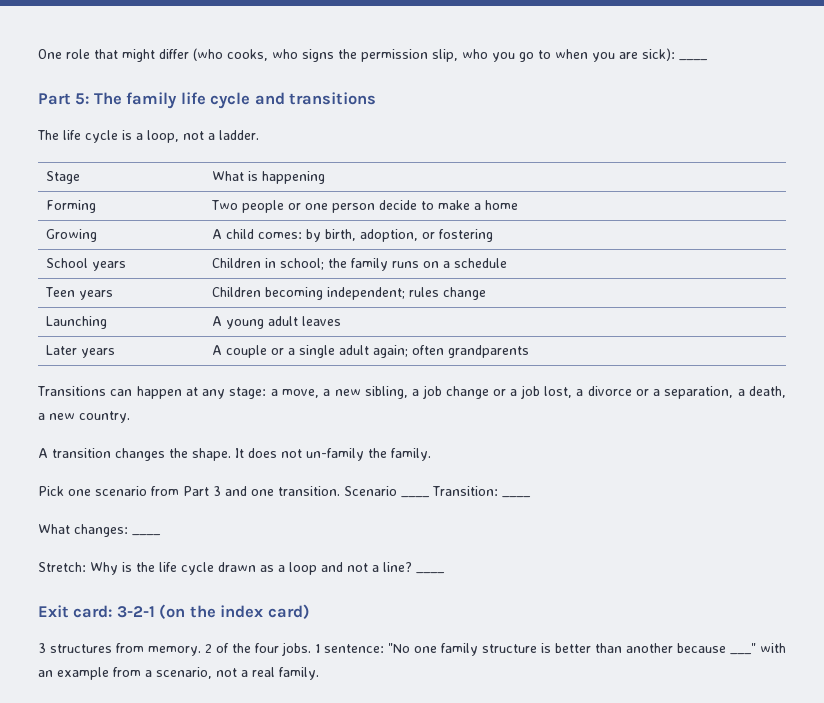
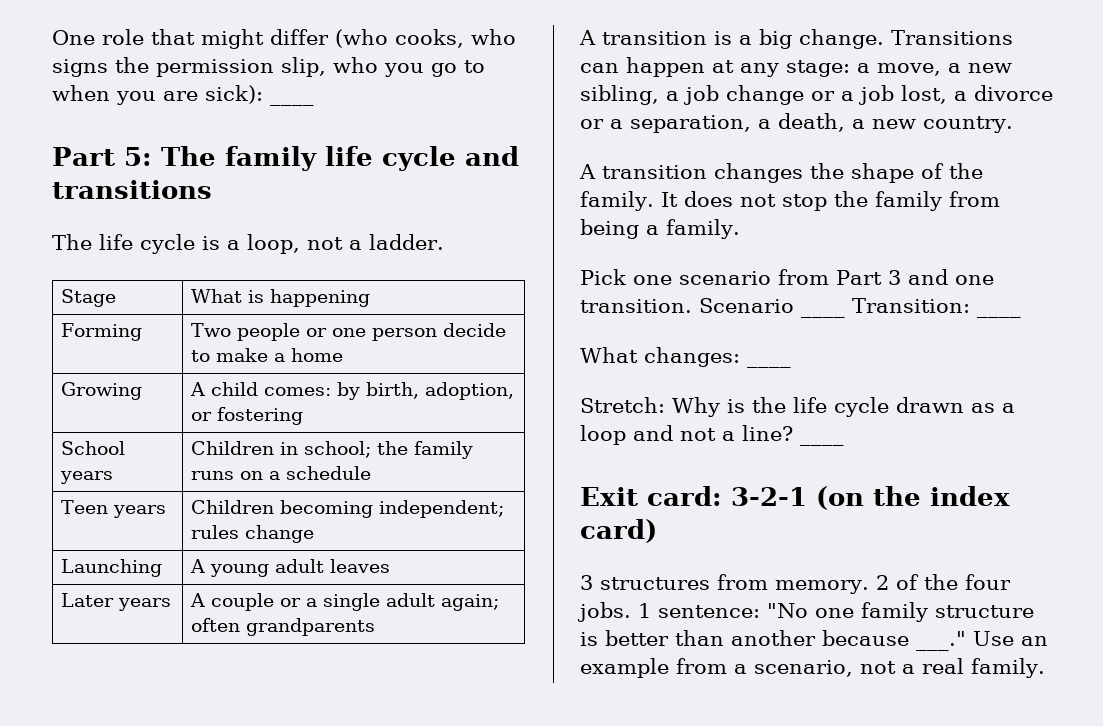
(529, 351) none -> [579,29,884,49] A transition is a big change.
[192,448,387,461] shape. It does not un-family the -> [851,163,983,183] [580,191,1000,211] [580,219,659,239] shape of the family. It does not stop the family from being a
[730,643,786,655] ___" with -> [916,631,1014,651] ___." Use

